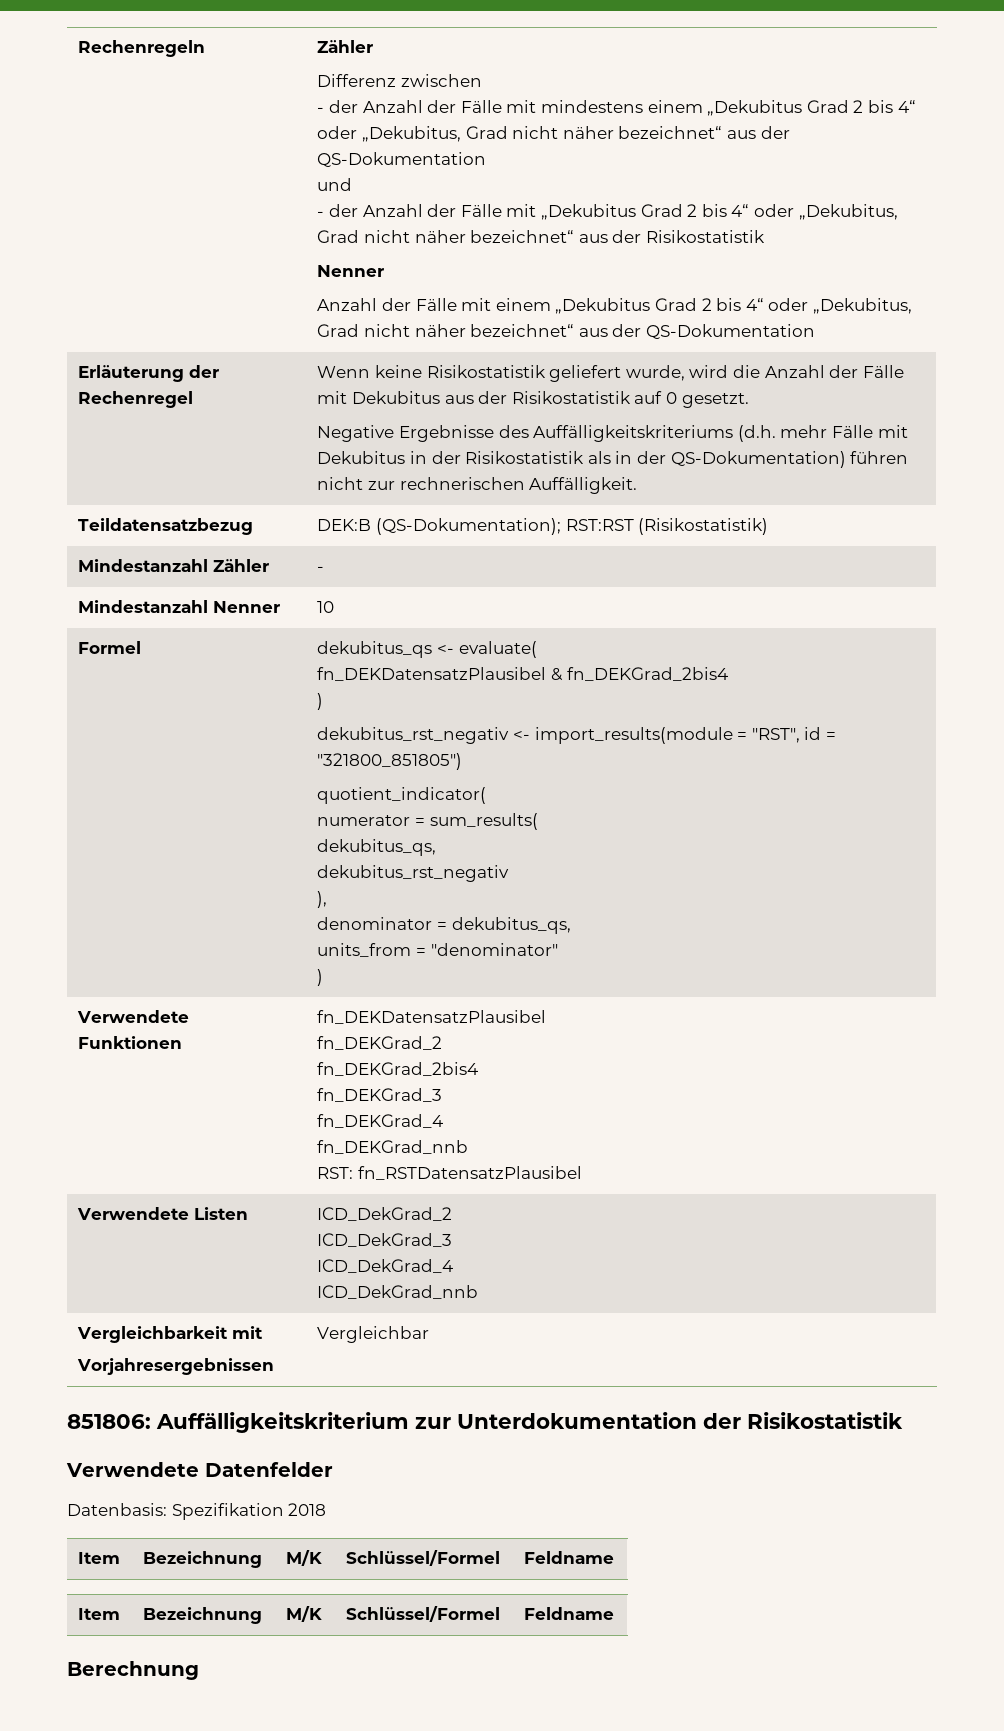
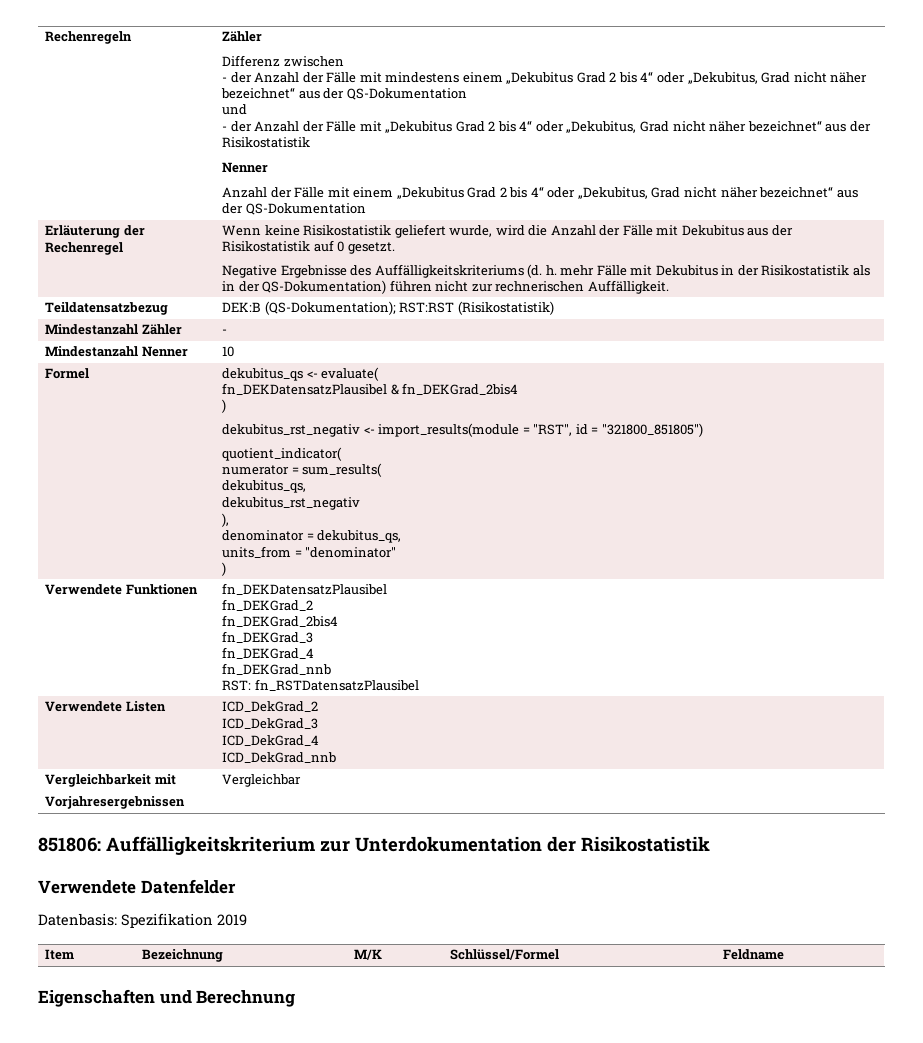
[737,425,776,442] (d.h. -> [527,264,557,278] (d. h.
[288,1503,327,1516] [78,1552,121,1564] [143,1551,263,1568] [286,1550,323,1566] [346,1550,501,1566] [524,1551,615,1564] [78,1608,121,1620] [143,1607,263,1624] [286,1606,323,1622] [346,1606,501,1622] [524,1607,615,1620] 2018 // Item | Bezeichnung | M/K | Schlüssel/Formel | Feldname // Item | Bezeichnung | M/K | Schlüssel/Formel | Feldname // -> [217,914,247,926] [45,949,75,960] [142,949,224,962] [354,949,383,960] [450,949,560,960] [723,949,785,960] [38,989,192,1007] 2019 // Item | Bezeichnung | M/K | Schlüssel/Formel | Feldname // Eigenschaften und

